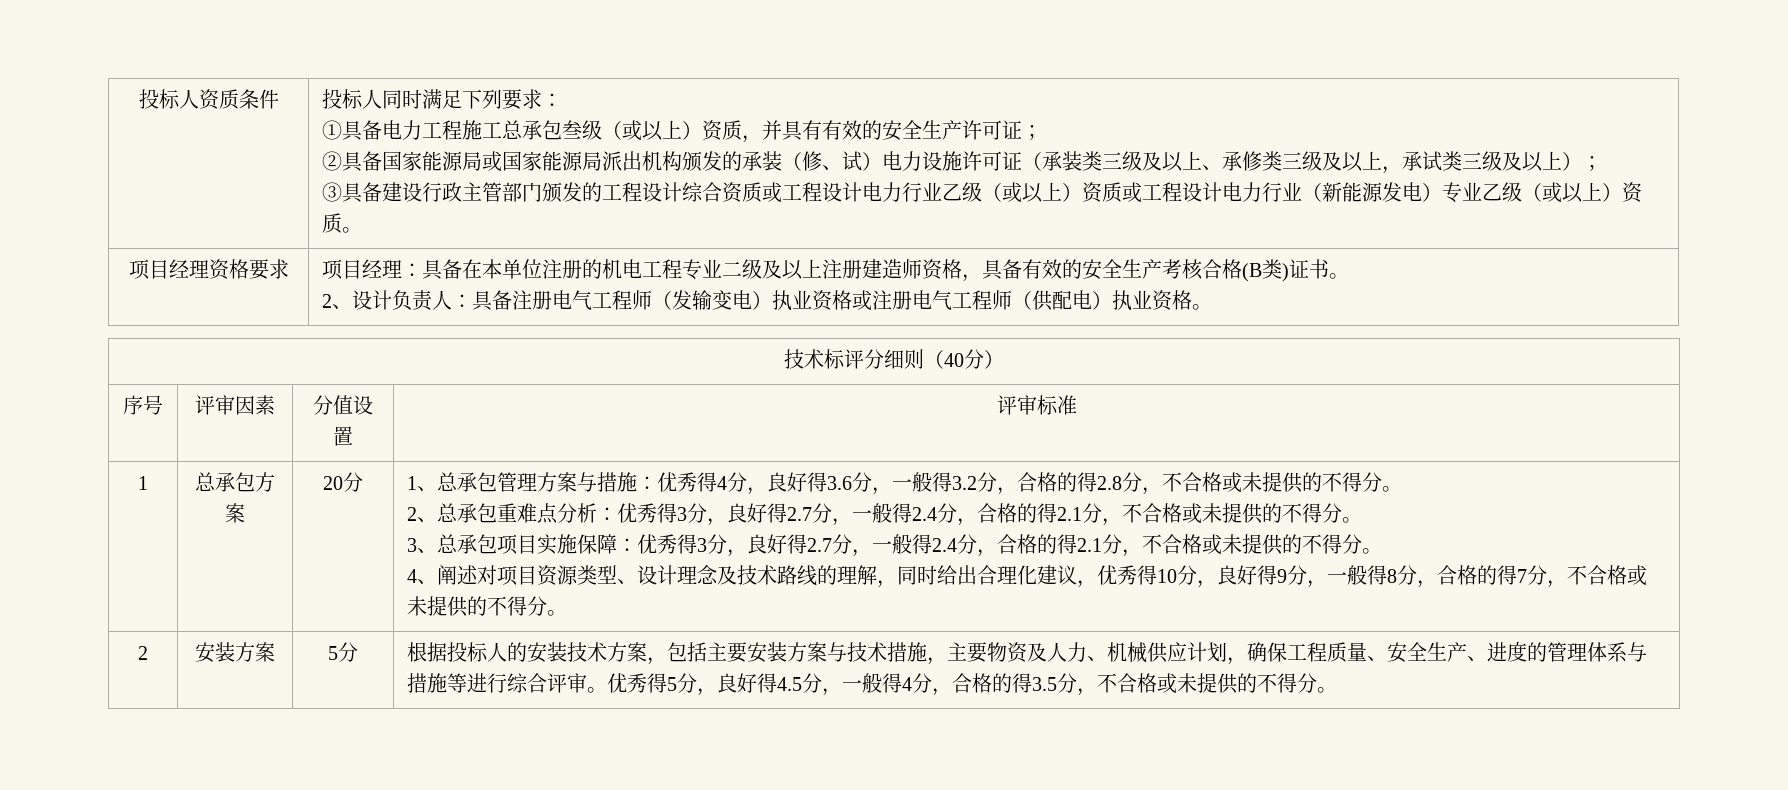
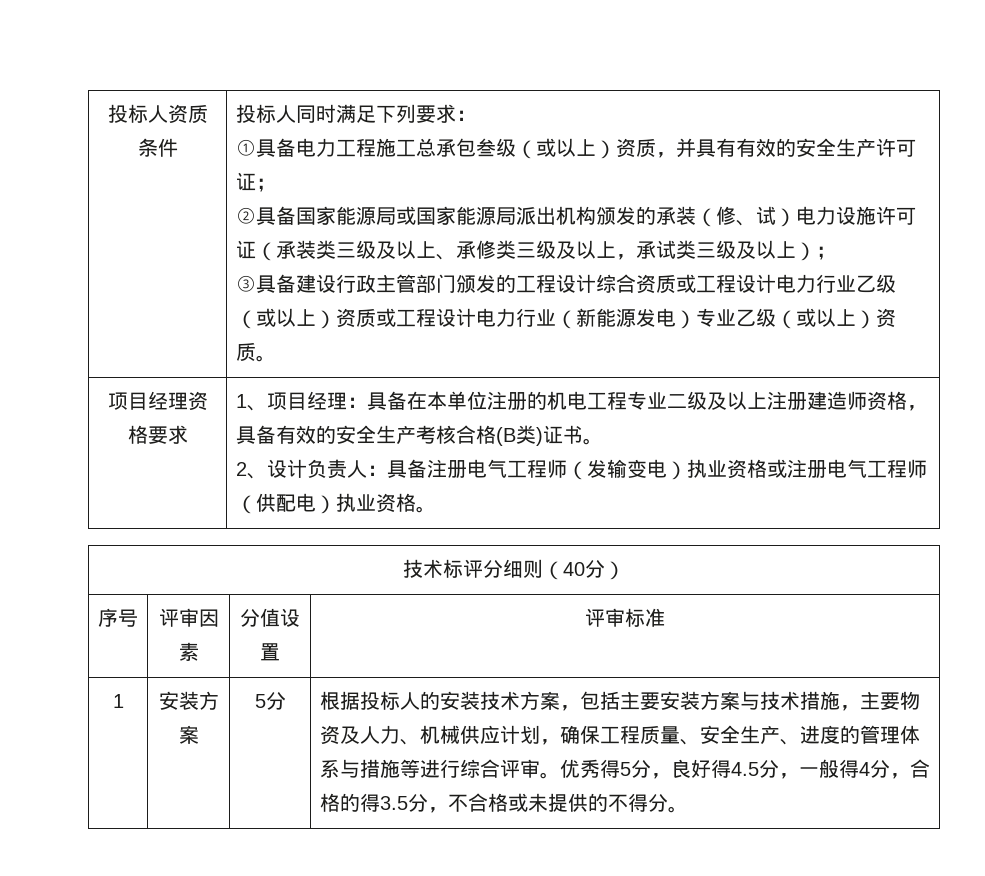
(289, 269) none -> [235,394,267,411] 1、
[195,472,275,492] [225,503,245,523] [323,472,363,492] [406,472,1402,495] [406,503,1362,526] [406,534,1382,557] [406,565,1647,588] [406,596,567,617] [138,646,148,660] | 总承包方案 | 20分 | 1、总承包管理方案与措施：优秀得4分，良好得3.6分，一般得3.2分，合格的得2.8分，不合格或未提供的不得分。 // 2、总承包重难点分析：优秀得3分，良好得2.7分，一般得2.4分，合格的得2.1分，不合格或未提供的不得分。 // 3、总承包项目实施保障：优秀得3分，良好得2.7分，一般得2.4分，合格的得2.1分，不合格或未提供的不得分。 // 4、阐述对项目资源类型、设计理念及技术路线的理解，同时给出合理化建议，优秀得10分，良好得9分，一般得8分，合格的得7分，不合格或未提供的不得分。 // 2 -> (124, 701) none

